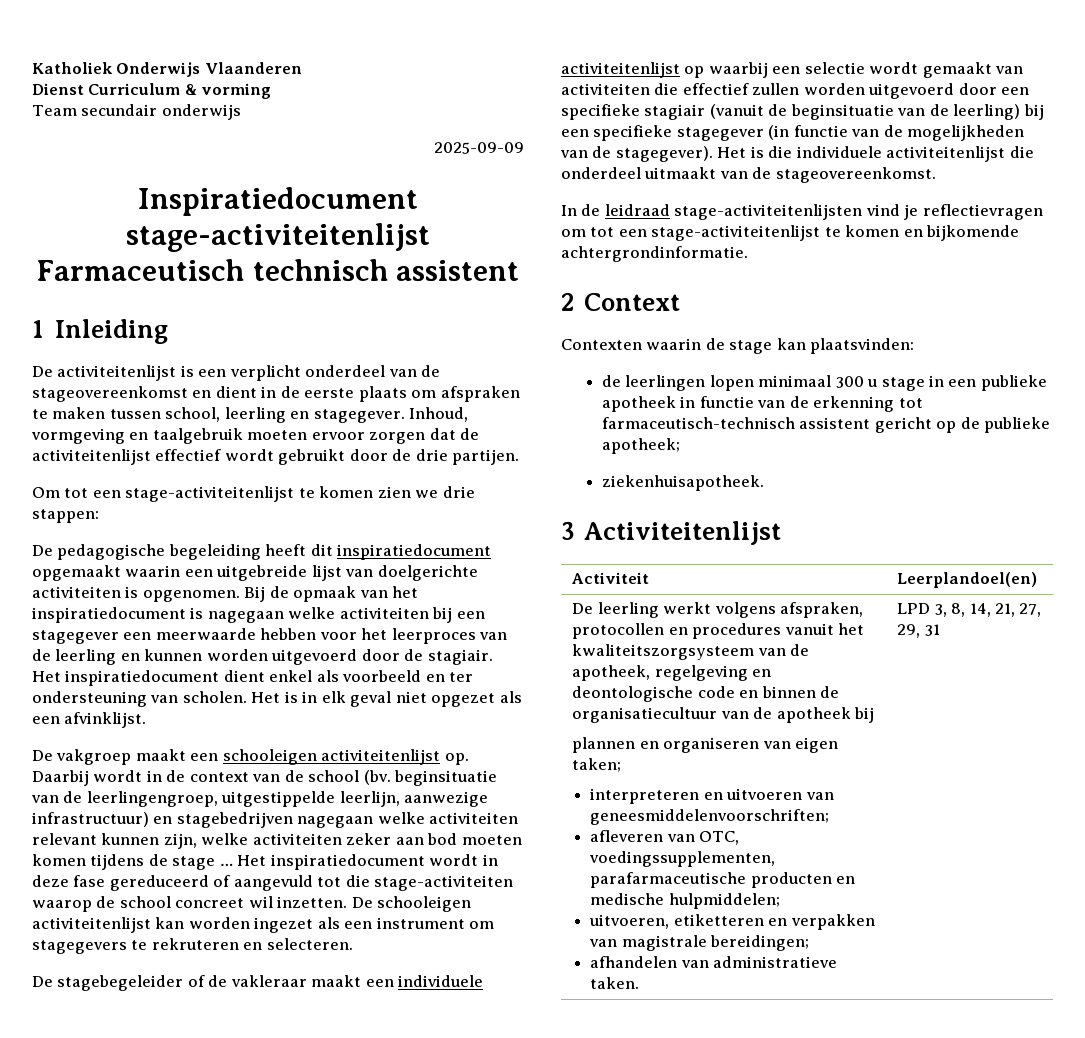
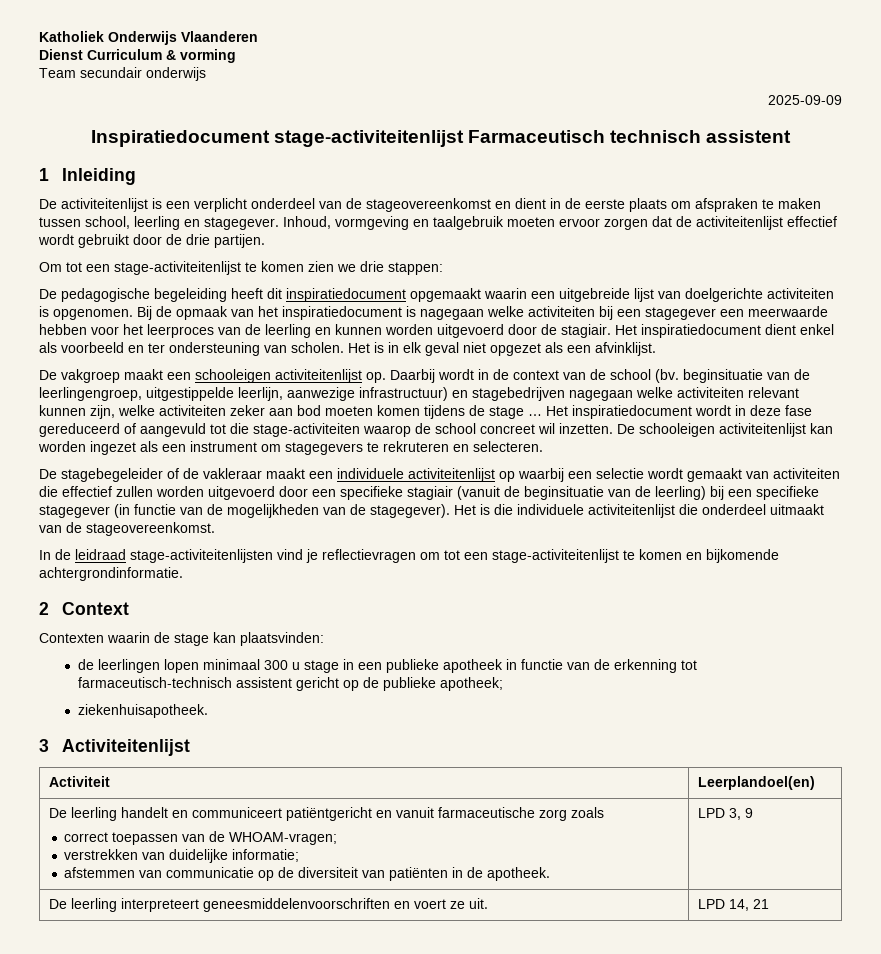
[663,602,863,618] [572,623,864,639] [572,644,810,660] [572,665,772,681] [572,686,839,702] [572,707,874,723] [572,737,838,753] [572,758,622,772] [590,788,834,804] [590,809,830,825] [590,830,740,845] [589,851,776,867] [590,872,856,888] [590,893,780,909] [589,914,875,930] [589,935,810,951] [590,956,838,968] [590,977,640,989] [897,603,1042,617] [897,624,940,638] werkt volgens afspraken, protocollen en procedures vanuit het kwaliteitszorgsysteem van de apotheek, regelgeving en deontologische code en binnen de organisatiecultuur van de apotheek bij // plannen en organiseren van eigen taken; // interpreteren en uitvoeren van geneesmiddelenvoorschriften; // afleveren van OTC, voedingssupplementen, parafarmaceutische producten en medische hulpmiddelen; // uitvoeren, etiketteren en verpakken van magistrale bereidingen; // afhandelen van administratieve taken. | LPD 3, 8, 14, 21, 27, 29, 31 -> [120,807,604,821] [64,831,338,845] [64,849,300,863] [64,867,551,881] [697,808,753,820] [48,898,488,912] [697,899,769,911] handelt en communiceert patiëntgericht en vanuit farmaceutische zorg zoals // correct toepassen van de WHOAM-vragen; // verstrekken van duidelijke informatie; // afstemmen van communicatie op de diversiteit van patiënten in de apotheek. | LPD 3, 9 // De leerling interpreteert geneesmiddelenvoorschriften en voert ze uit. | LPD 14, 21

